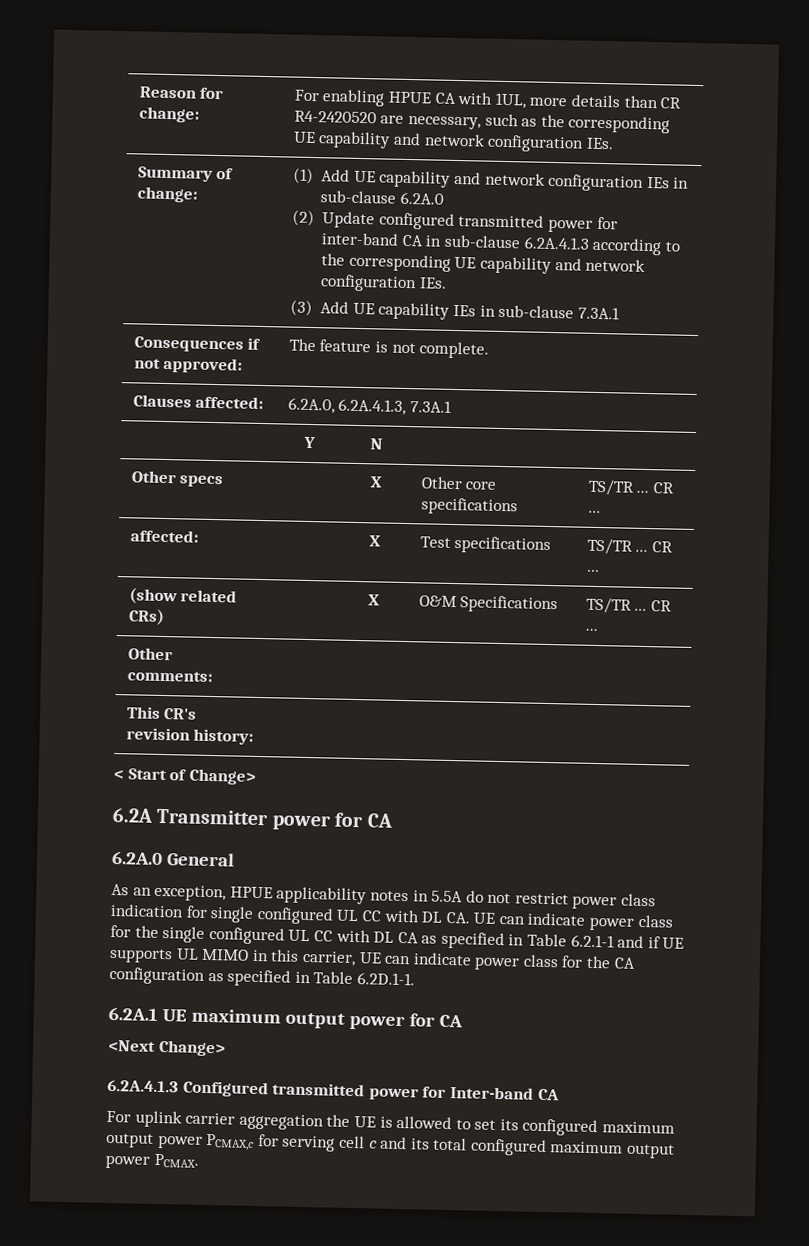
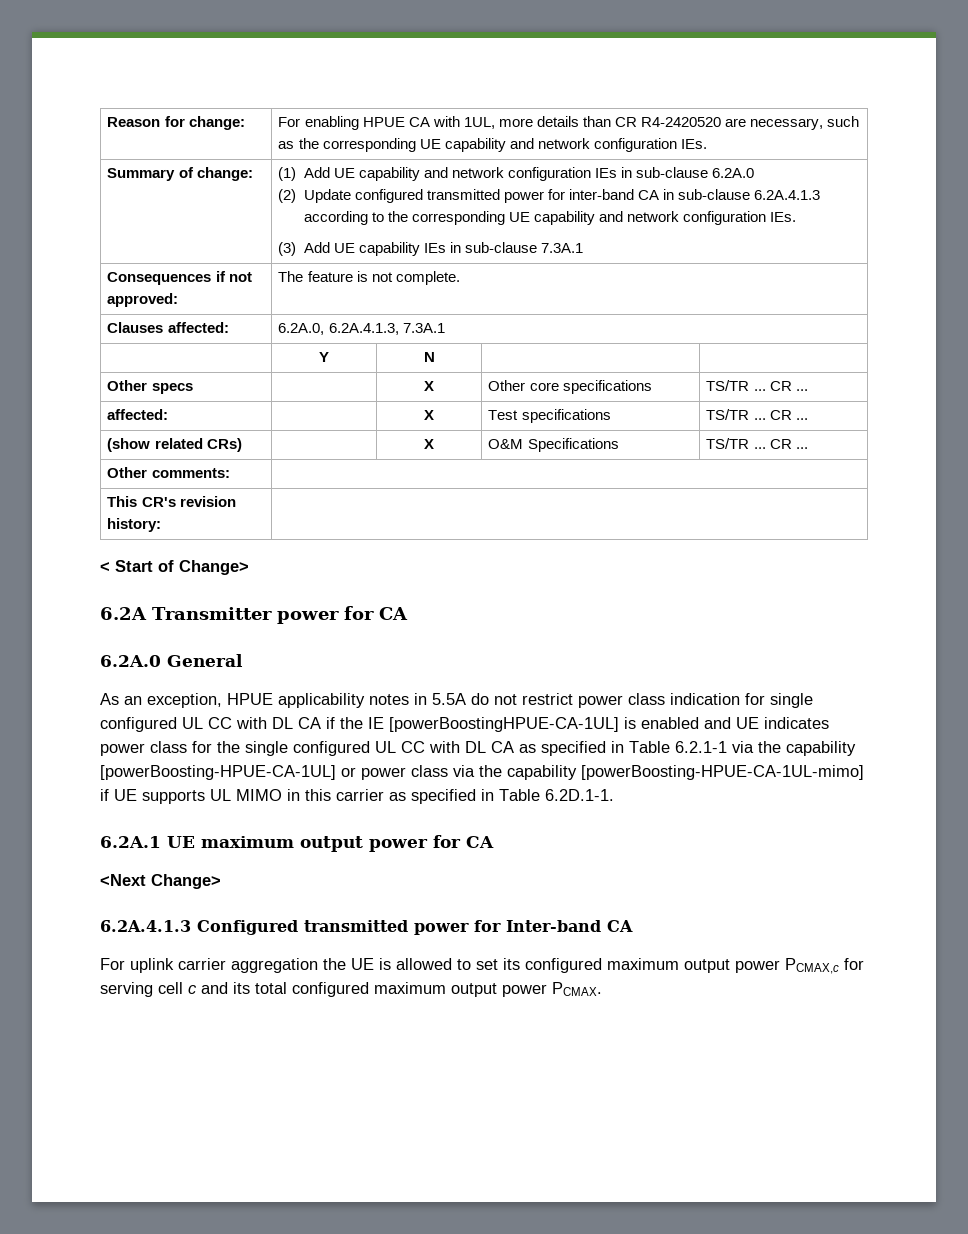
[445,911,586,926] CA. UE can indicate -> [298,717,829,732] CA if the IE [powerBoostingHPUE-CA-1UL] is enabled and UE indicates
[617,935,645,949] and -> [732,741,856,756] [100,765,864,780] via the capability [powerBoosting-HPUE-CA-1UL] or power class via the capability [powerBoosting-HPUE-CA-1UL-mimo]
[301,950,636,971] [109,966,205,985] carrier, UE can indicate power class for the CA configuration -> [336,789,384,801] carrier

